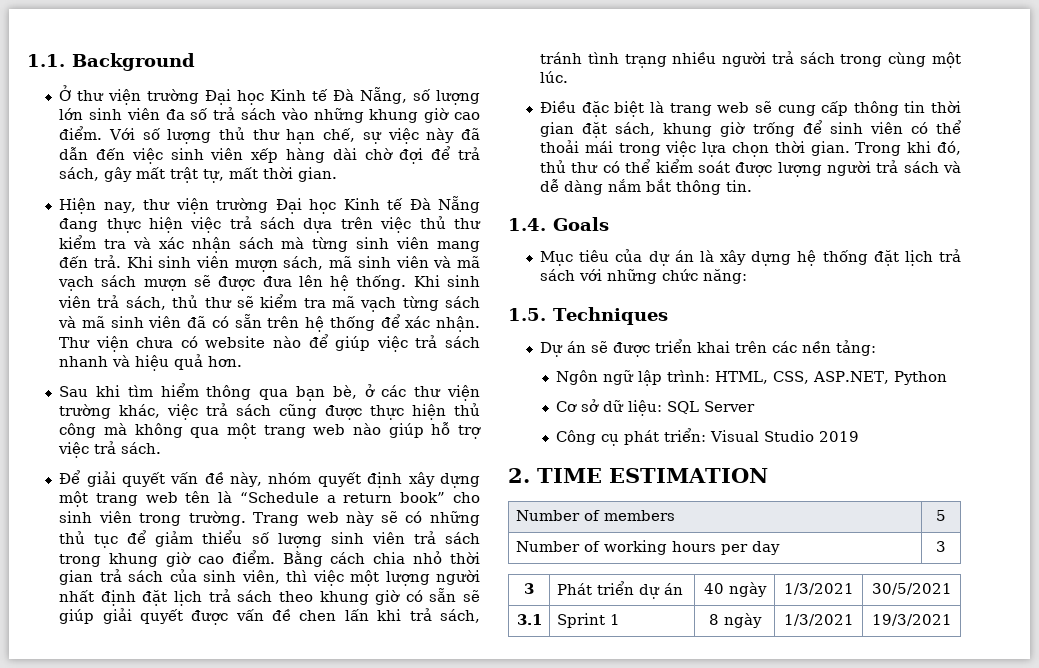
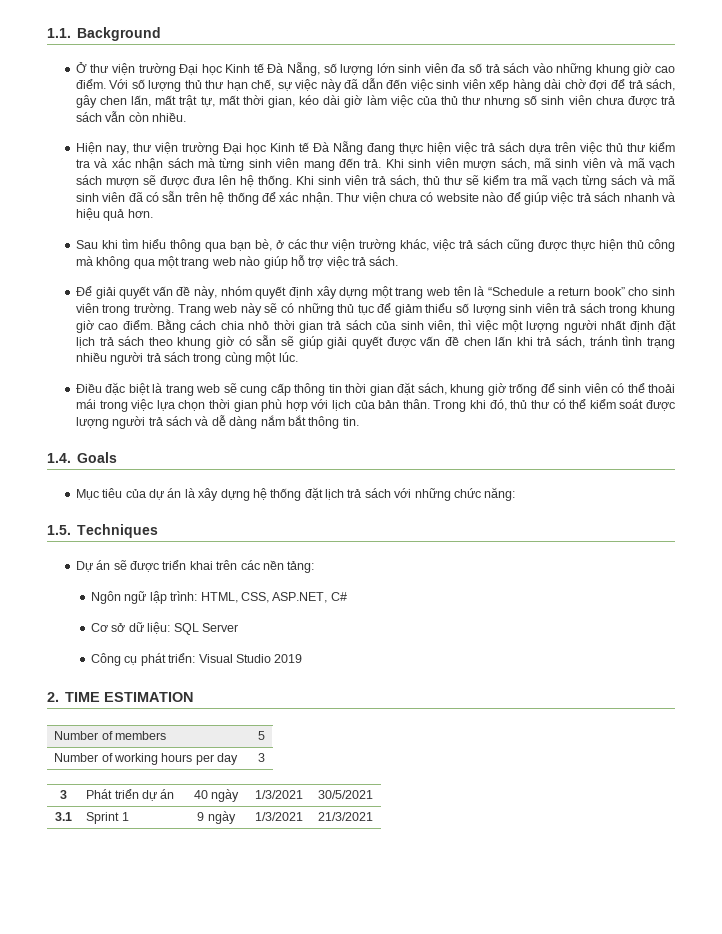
(133, 174) none -> [100,95,152,107] chen lấn,
[298,167,338,182] gian. -> [267,95,676,108] [75,111,187,122] gian, kéo dài giờ làm việc của thủ thư nhưng số sinh viên chưa được trả sách vẫn còn nhiều.
[160,383,199,397] hiểm -> [141,239,166,249] hiểu
[810,141,850,156] gian. -> [233,399,430,412] gian phù hợp với lịch của bản thân.
[894,371,948,385] Python -> [330,592,347,601] C#
[708,613,762,628] [783,614,854,626] [871,614,952,626] 8 ngày | 1/3/2021 | 19/3/2021 -> [197,811,236,824] [254,812,303,821] [318,812,373,821] 9 ngày | 1/3/2021 | 21/3/2021

